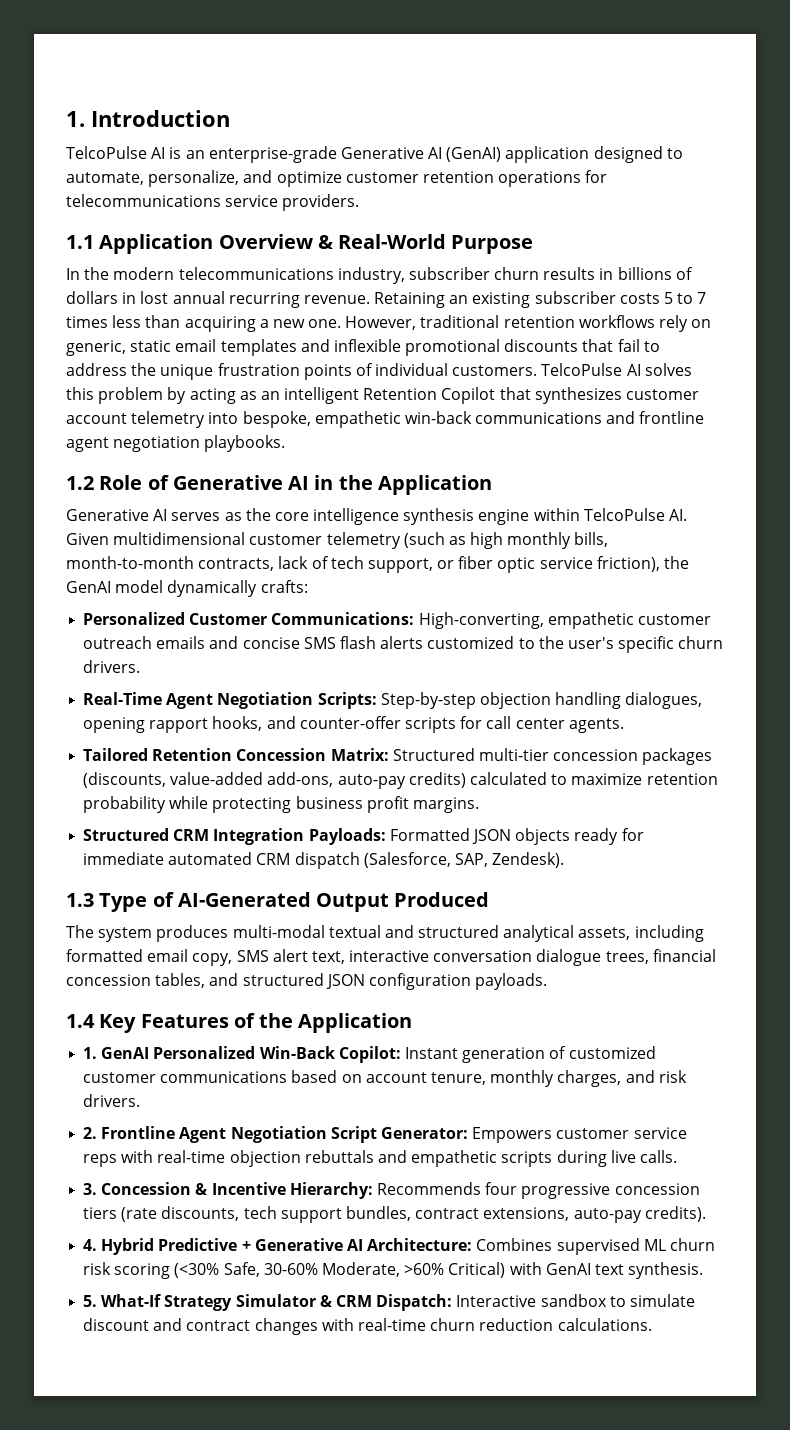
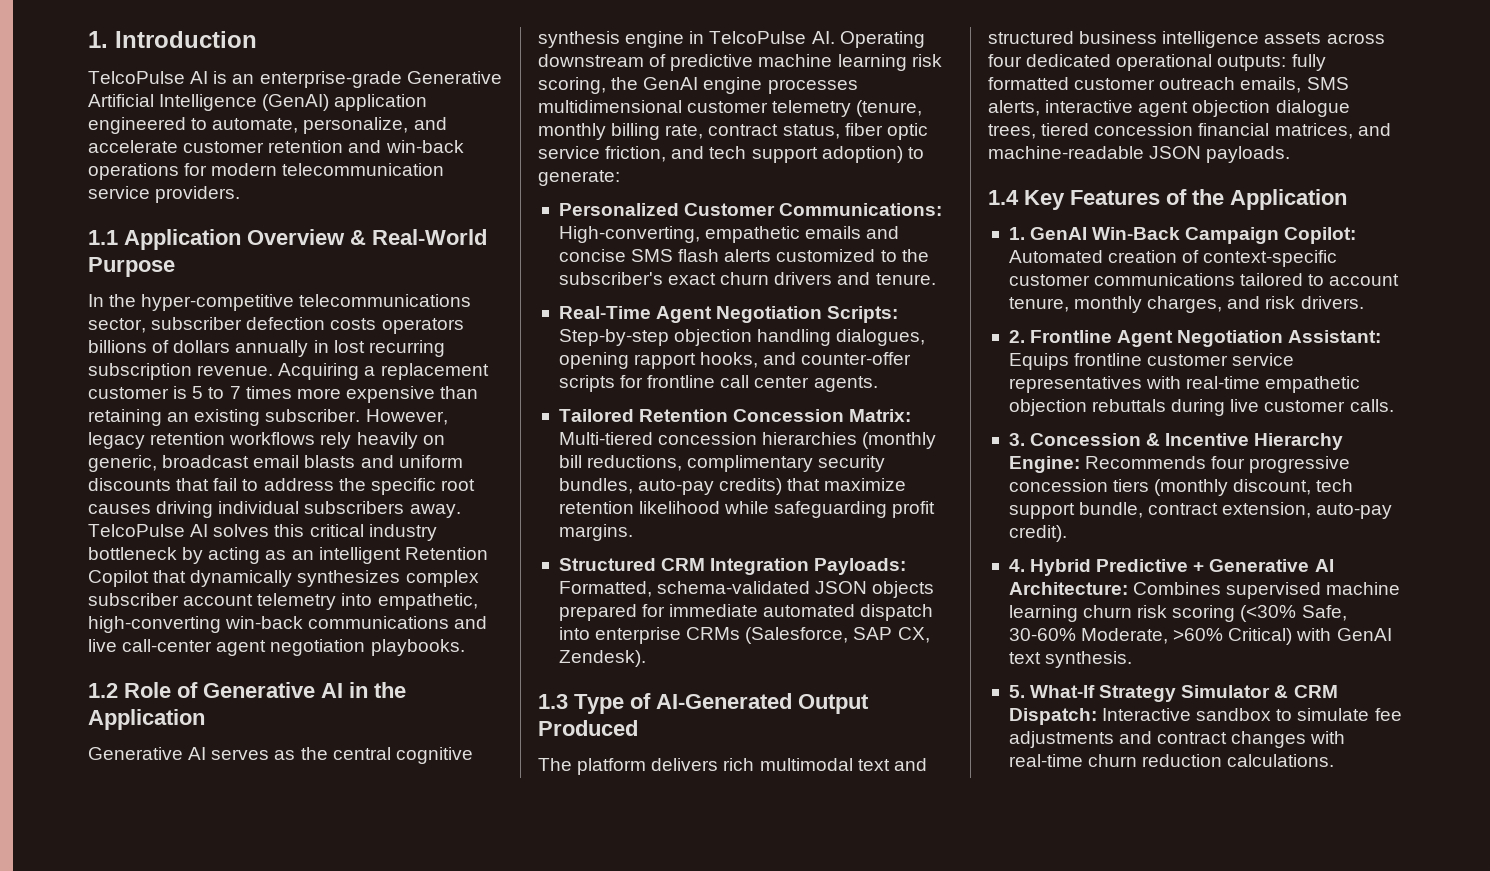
[428,147,443,159] AI -> [88,94,258,111] Artificial Intelligence
[593,146,663,163] designed -> [88,117,186,134] engineered
[276,171,342,187] optimize -> [88,140,178,153] accelerate
[498,170,608,187] [66,194,221,207] operations for telecommunications -> [348,140,464,153] [88,163,445,180] and win-back operations for modern telecommunication
[113,267,614,284] modern telecommunications industry, subscriber churn results in -> [141,294,472,311] [88,317,464,334] hyper-competitive telecommunications sector, subscriber defection costs operators
(118, 297) none -> [235,340,309,357] annually
[172,291,707,308] [66,315,500,332] annual recurring revenue. Retaining an existing subscriber costs 5 to 7 times less than acquiring a new one. However, traditional -> [368,340,445,357] [88,363,489,380] [88,386,479,403] [88,409,448,426] [88,432,145,449] recurring subscription revenue. Acquiring a replacement customer is 5 to 7 times more expensive than retaining an existing subscriber. However, legacy
(689, 323) none -> [356,432,418,449] heavily
[130,339,501,356] static email templates and inflexible promotional -> [162,455,463,468] broadcast email blasts and uniform
[160,363,538,380] unique frustration points of individual customers. -> [370,478,475,495] [88,501,461,518] specific root causes driving individual subscribers away.
[98,387,164,404] problem -> [309,524,437,541] [88,547,177,560] critical industry bottleneck
[534,387,700,404] synthesizes customer -> [190,570,479,587] [88,593,179,606] dynamically synthesizes complex subscriber
[242,411,401,428] bespoke, empathetic -> [377,593,478,610] [88,616,221,633] empathetic, high-converting
[639,411,705,424] frontline -> [88,639,213,652] live call-center
[274,508,400,525] core intelligence -> [332,747,473,764] central cognitive
[533,508,580,521] within -> [689,31,705,44] in
[66,532,609,549] [66,556,690,573] [66,580,308,597] Given multidimensional customer telemetry (such as high monthly bills, month-to-month contracts, lack of tech support, or fiber optic service friction), the GenAI model dynamically crafts: -> [839,31,925,48] [538,54,942,71] [538,77,858,94] [538,100,923,117] [538,123,928,140] [538,146,924,163] [538,170,620,186] Operating downstream of predictive machine learning risk scoring, the GenAI engine processes multidimensional customer telemetry (tenure, monthly billing rate, contract status, fiber optic service friction, and tech support adoption) to generate:
[637,614,711,625] [83,636,153,649] customer outreach -> (801, 234) none
[567,636,724,653] [83,660,141,673] user's specific churn drivers. -> [558,272,936,285] subscriber's exact churn drivers and tenure.
(483, 722) none -> [647,375,716,388] frontline
[392,748,713,765] [83,772,718,789] [83,796,363,813] Structured multi-tier concession packages (discounts, value-added add-ons, auto-pay credits) calculated to maximize retention probability while protecting business -> [558,432,937,449] [558,455,886,472] [558,478,907,495] [558,501,888,518] Multi-tiered concession hierarchies (monthly bill reductions, complimentary security bundles, auto-pay credits) that maximize retention likelihood while safeguarding
[389,828,470,841] Formatted -> [558,581,811,597] Formatted, schema-validated
[574,828,619,845] ready -> [558,604,637,621] prepared
[256,852,488,869] CRM dispatch (Salesforce, SAP, -> [860,604,934,621] [558,627,930,644] dispatch into enterprise CRMs (Salesforce, SAP CX,
[98,925,704,942] [66,949,716,966] [66,973,471,990] system produces multi-modal textual and structured analytical assets, including formatted email copy, SMS alert text, interactive conversation dialogue trees, financial concession tables, and structured JSON configuration -> [577,758,927,775] [988,31,1385,48] [988,54,1326,71] [988,77,1349,93] [988,100,1350,117] [988,123,1391,139] [988,146,1202,159] platform delivers rich multimodal text and structured business intelligence assets across four dedicated operational outputs: fully formatted customer outreach emails, SMS alerts, interactive agent objection dialogue trees, tiered concession financial matrices, and machine-readable JSON
[153,1046,656,1063] [83,1070,362,1083] Personalized Win-Back Copilot: Instant generation of customized customer communications based on -> [1092,227,1357,244] [1008,250,1338,267] [1008,273,1325,286] Win-Back Campaign Copilot: Automated creation of context-specific customer communications tailored to
[330,1126,553,1143] Script Generator: Empowers -> [1288,330,1382,343] [1008,353,1143,370] Assistant: Equips frontline
[83,1150,226,1167] reps with real-time -> [1008,376,1361,393] representatives with real-time empathetic
[377,1150,553,1167] and empathetic scripts -> (1167, 405) none
(636, 1156) none -> [1264,400,1346,412] customer
[289,1182,373,1199] Hierarchy: -> [1254,433,1344,450] [1008,456,1080,473] Hierarchy Engine:
[121,1206,706,1223] (rate discounts, tech support bundles, contract extensions, auto-pay credits). -> [1154,479,1354,496] [1008,502,1393,519] [1008,525,1067,542] (monthly discount, tech support bundle, contract extension, auto-pay credit).
[643,1239,666,1251] ML -> [1326,582,1401,595] [1008,605,1078,622] machine learning
[83,1318,150,1331] discount -> [1374,708,1402,721] [1008,731,1114,748] fee adjustments

